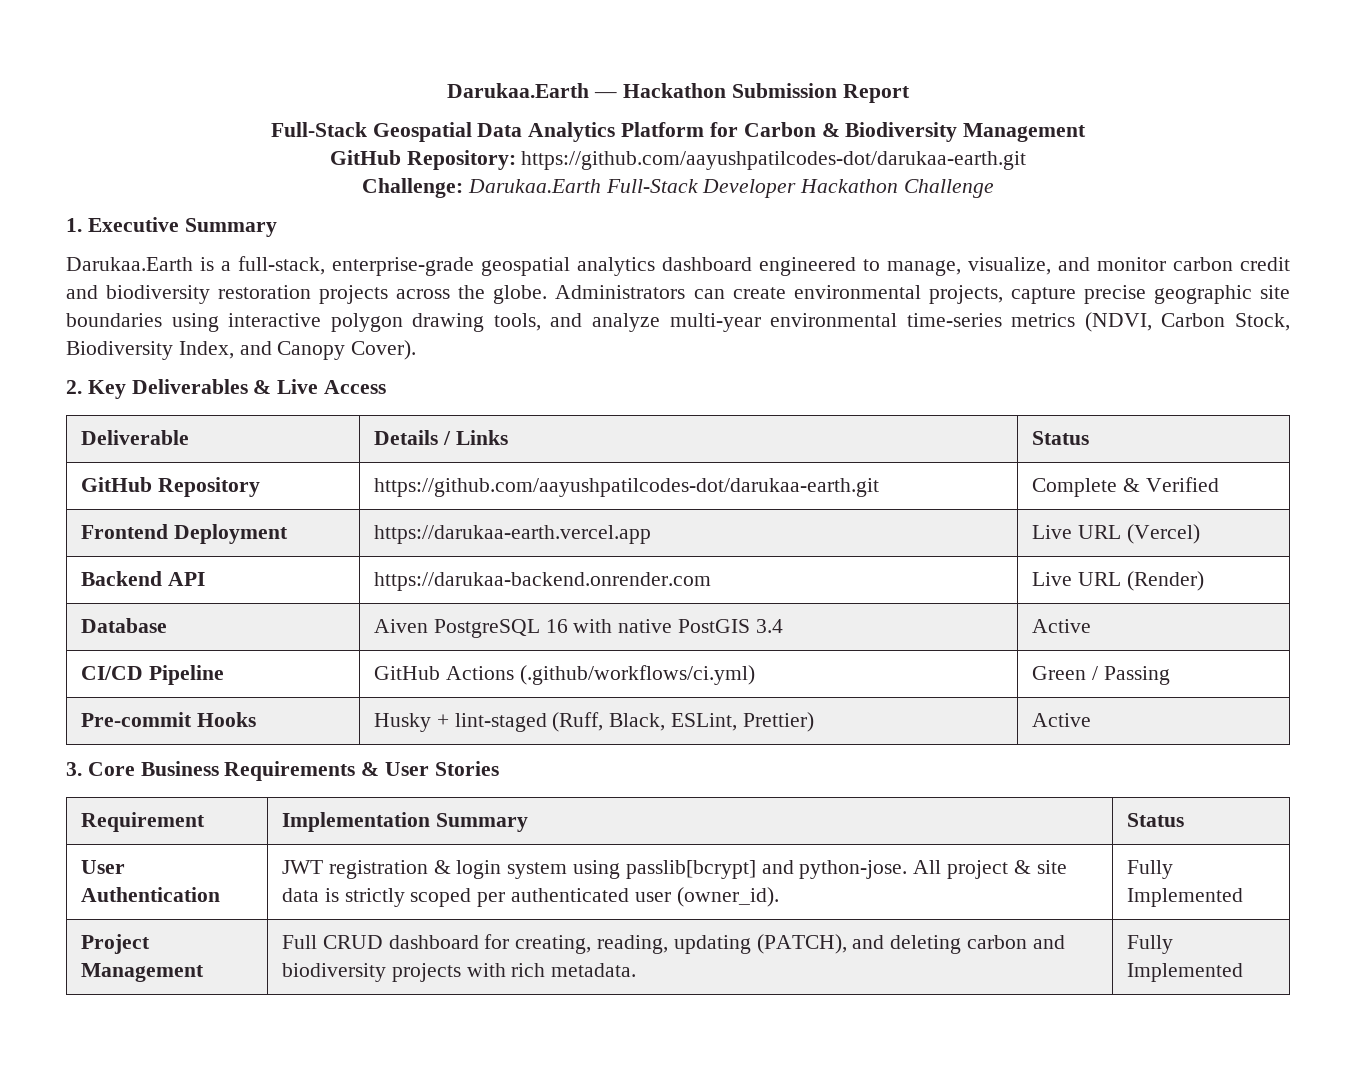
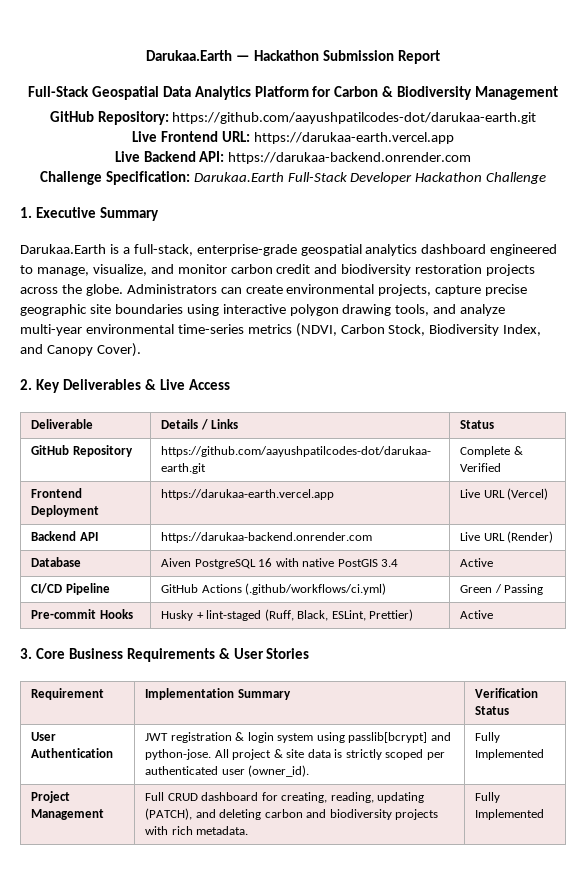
[361,178,463,198] Challenge: -> [132,131,454,144] [114,151,472,164] [39,171,190,185] Live Frontend URL: https://darukaa-earth.vercel.app // Live Backend API: https://darukaa-backend.onrender.com // Challenge Specification:
(528, 822) none -> [475,688,539,698] Verification

